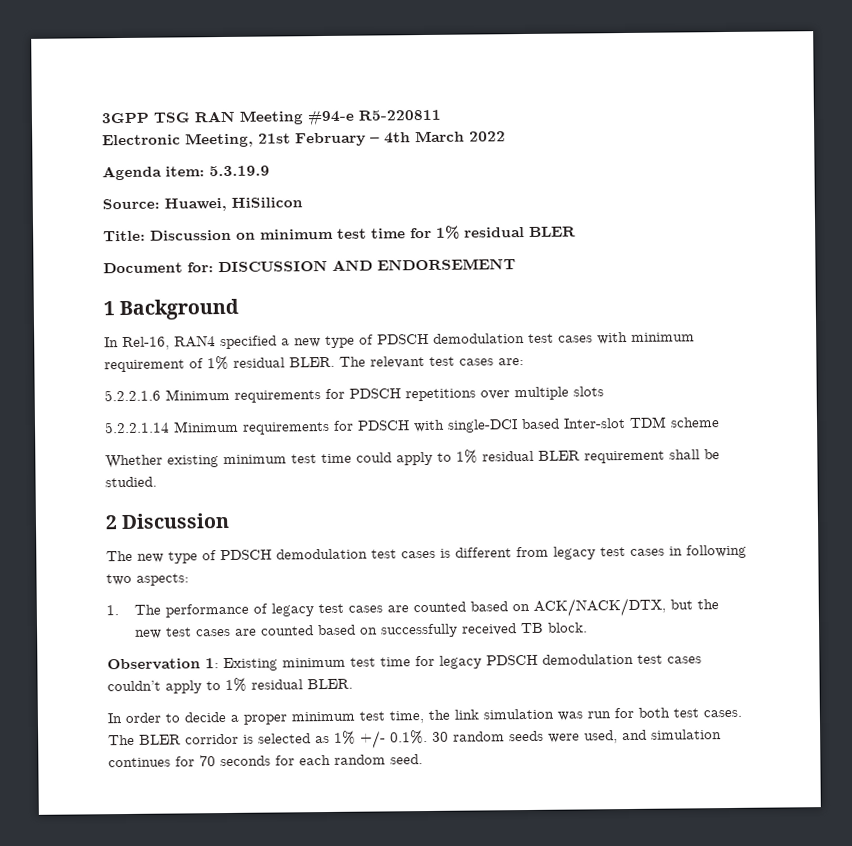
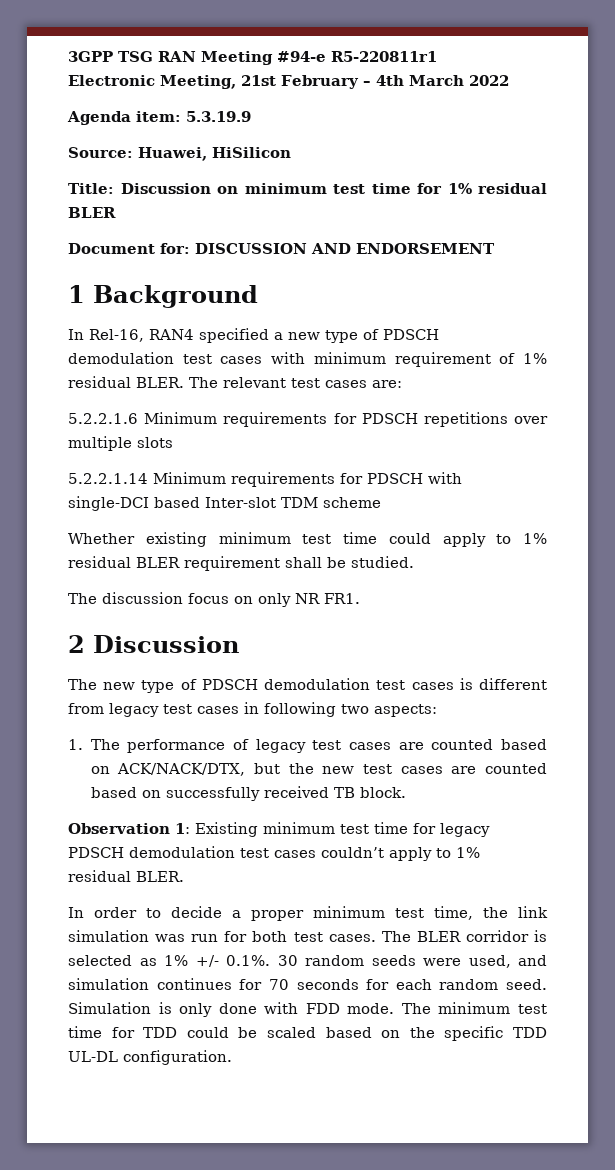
[358,109,441,121] R5-220811 -> [331,51,437,62] R5-220811r1
(157, 482) none -> [68,592,360,607] // The discussion focus on only NR FR1.
(423, 759) none -> [68,1002,547,1017] [68,1026,547,1041] [68,1050,232,1065] Simulation is only done with FDD mode. The minimum test time for TDD could be scaled based on the specific TDD UL-DL configuration.

